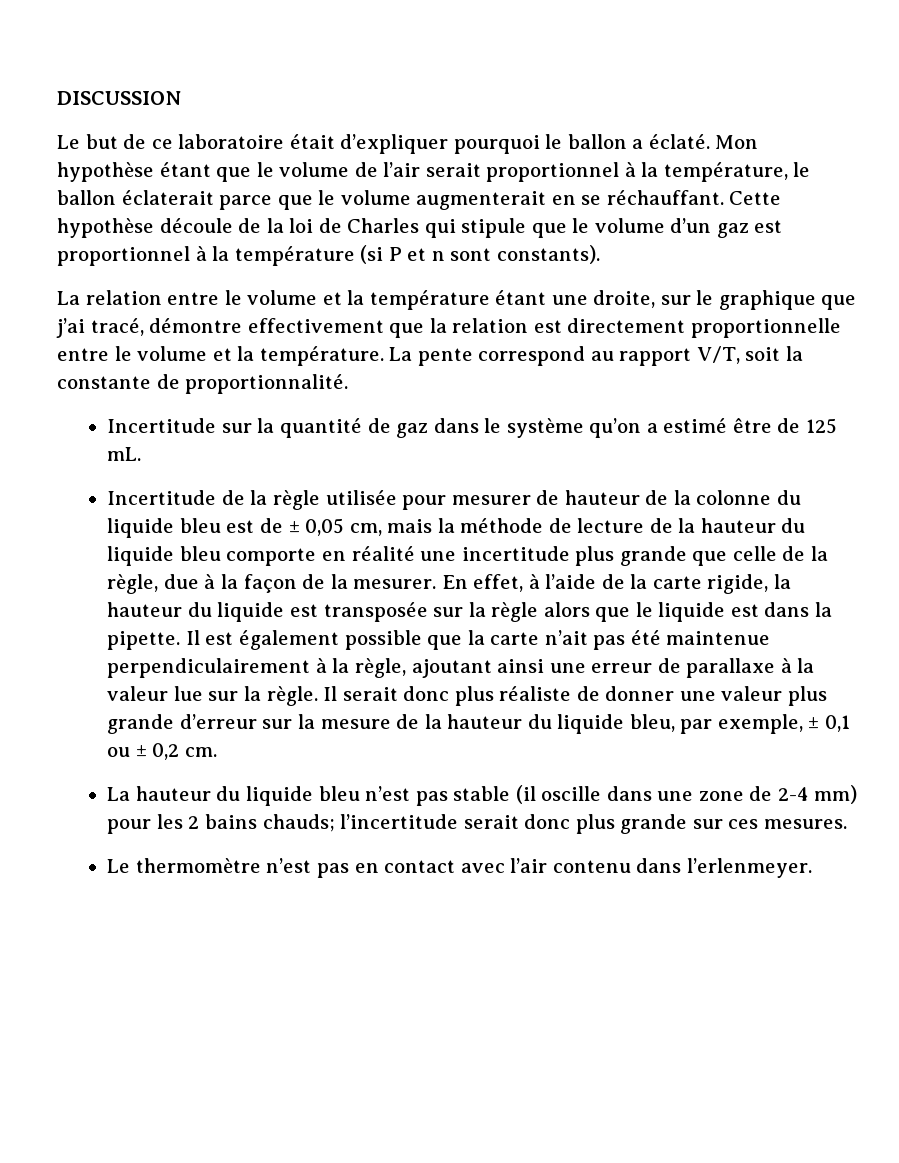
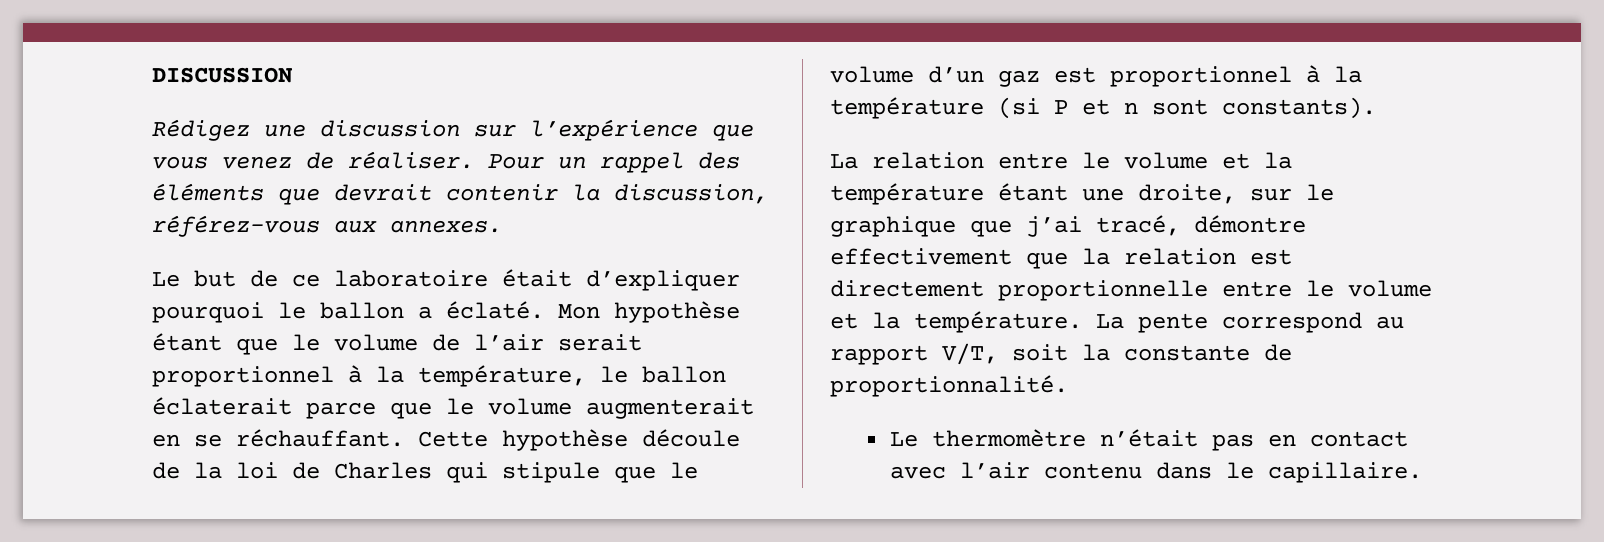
(181, 98) none -> [152,119,754,141] [152,151,740,173] [152,183,768,205] [152,215,502,237] // Rédigez une discussion sur l’expérience que vous venez de réaliser. Pour un rappel des éléments que devrait contenir la discussion, référez-vous aux annexes.
[107,418,837,438] [107,447,142,461] [107,490,801,510] [107,518,806,538] [107,546,828,566] [107,574,791,594] [107,602,832,622] [107,630,771,650] [107,658,815,678] [107,686,827,706] [107,714,850,734] [107,743,217,760] [107,785,858,806] [107,814,847,834] // Incertitude sur la quantité de gaz dans le système qu’on a estimé être de 125 mL. // Incertitude de la règle utilisée pour mesurer de hauteur de la colonne du liquide bleu est de ± 0,05 cm, mais la méthode de lecture de la hauteur du liquide bleu comporte en réalité une incertitude plus grande que celle de la règle, due à la façon de la mesurer. En effet, à l’aide de la carte rigide, la hauteur du liquide est transposée sur la règle alors que le liquide est dans la pipette. Il est également possible que la carte n’ait pas été maintenue perpendiculairement à la règle, ajoutant ainsi une erreur de parallaxe à la valeur lue sur la règle. Il serait donc plus réaliste de donner une valeur plus grande d’erreur sur la mesure de la hauteur du liquide bleu, par exemple, ± 0,1 ou ± 0,2 cm. // La hauteur du liquide bleu n’est pas stable (il oscille dans une zone de 2-4 mm) pour les 2 bains chauds; l’incertitude serait donc plus grande sur ces mesures. -> (1068, 386) none
[266,858,312,873] n’est -> [1099,429,1198,447] n’était
[686,858,812,878] l’erlenmeyer. -> [1225,462,1422,483] le capillaire.

